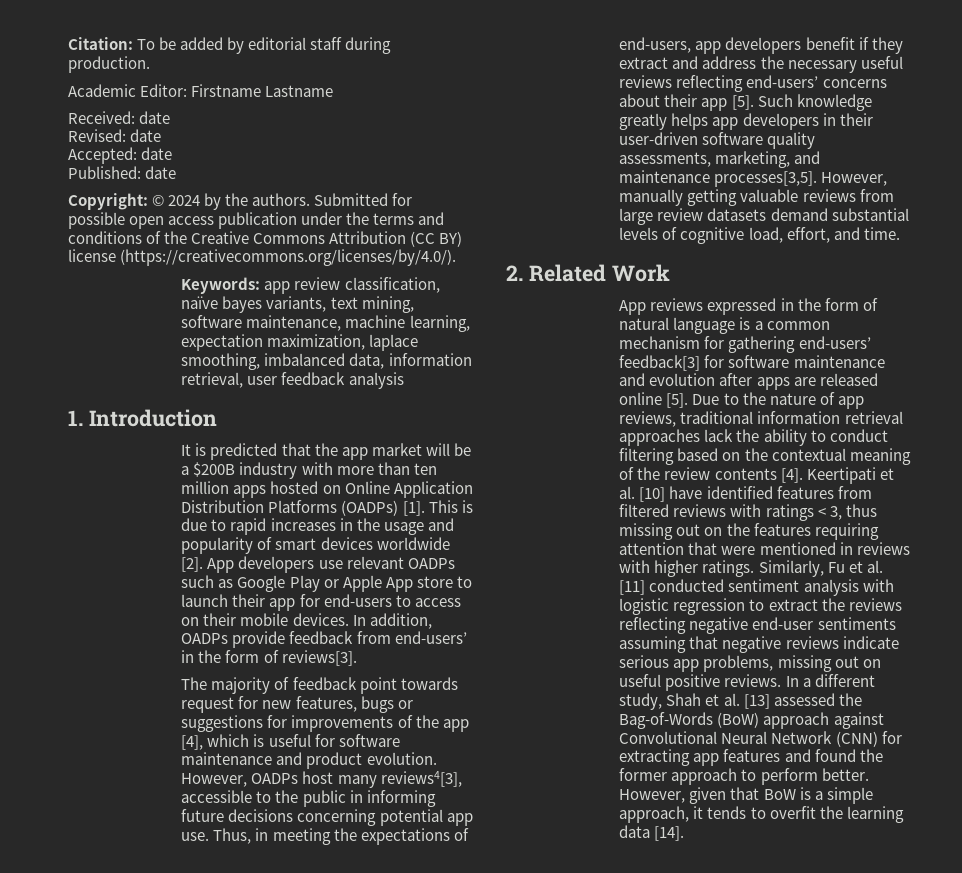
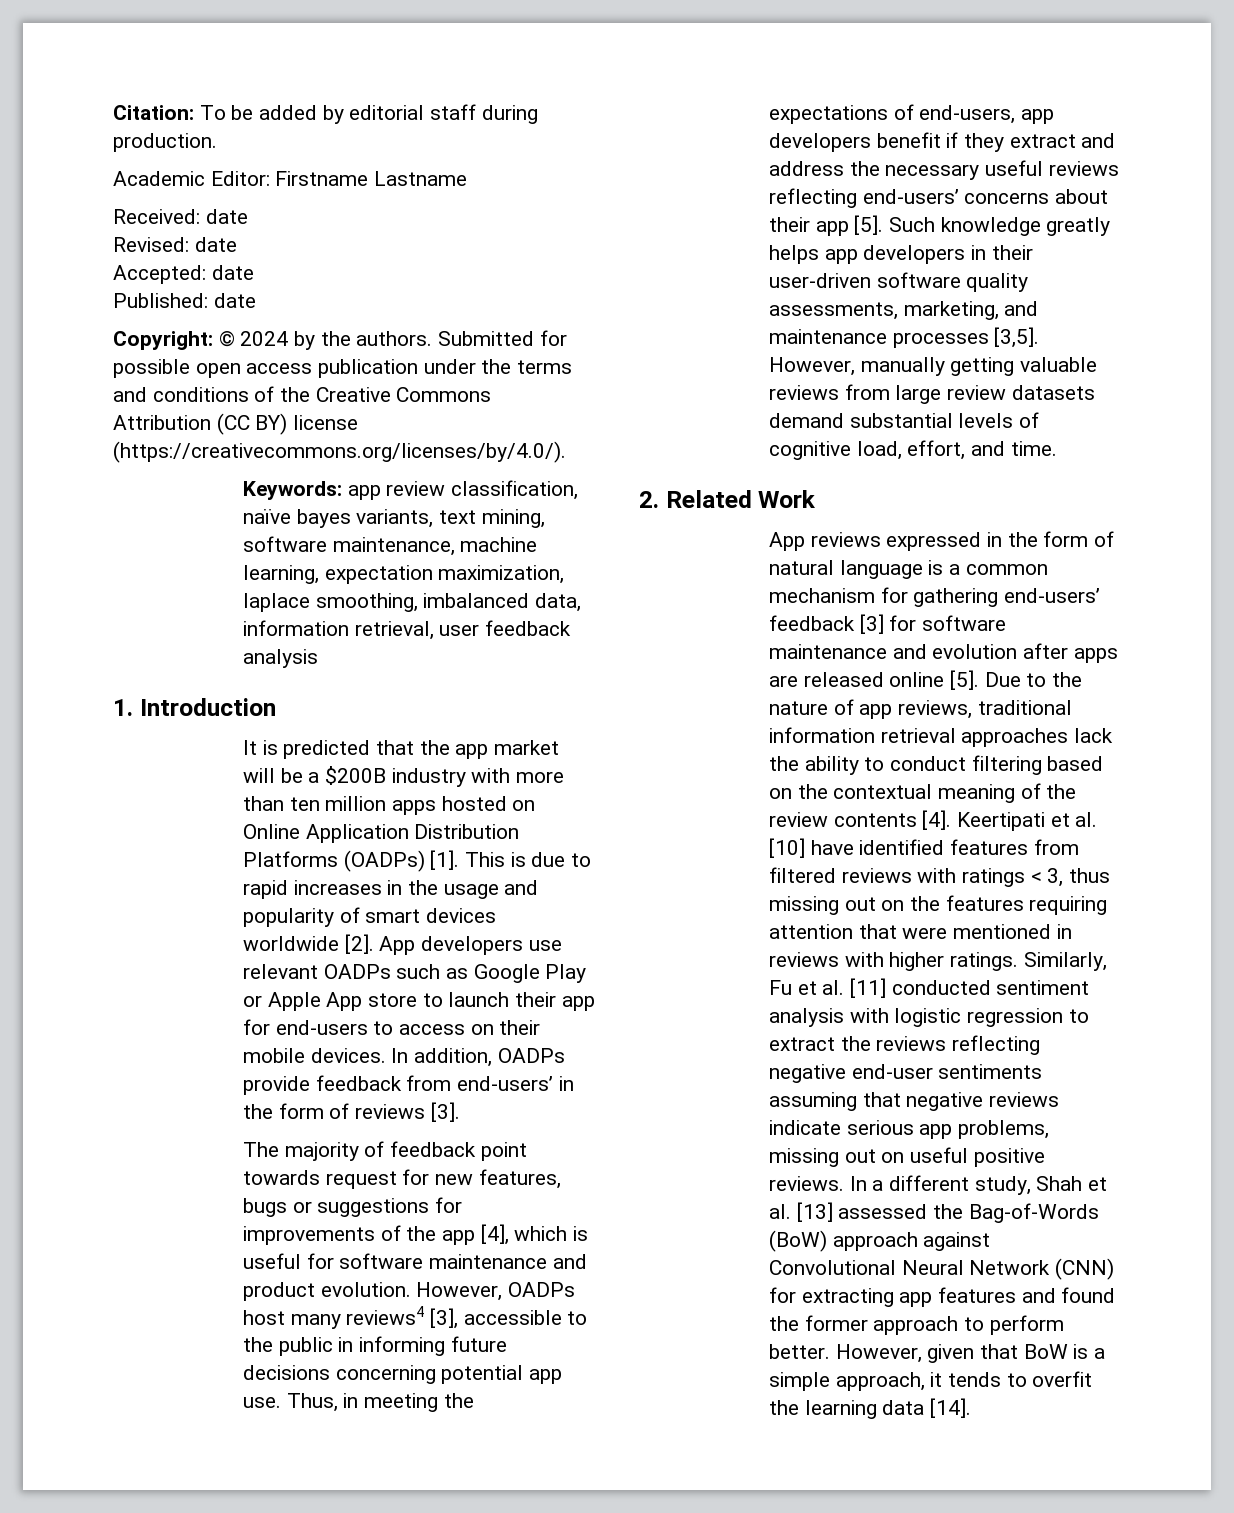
[281,650,357,666] reviews[3]. -> [355,1102,460,1122] reviews [3].
[380,771,462,787] reviews4[3], -> [346,1306,459,1329] reviews4 [3],
[714,171,818,187] processes[3,5]. -> [892,327,1040,348] processes [3,5].
[619,355,701,371] feedback[3] -> [769,614,884,634] feedback [3]

